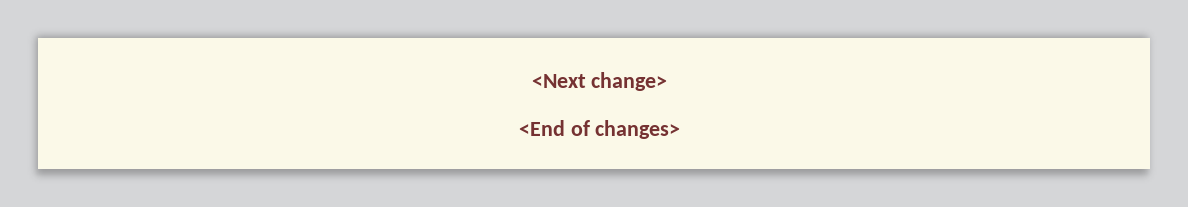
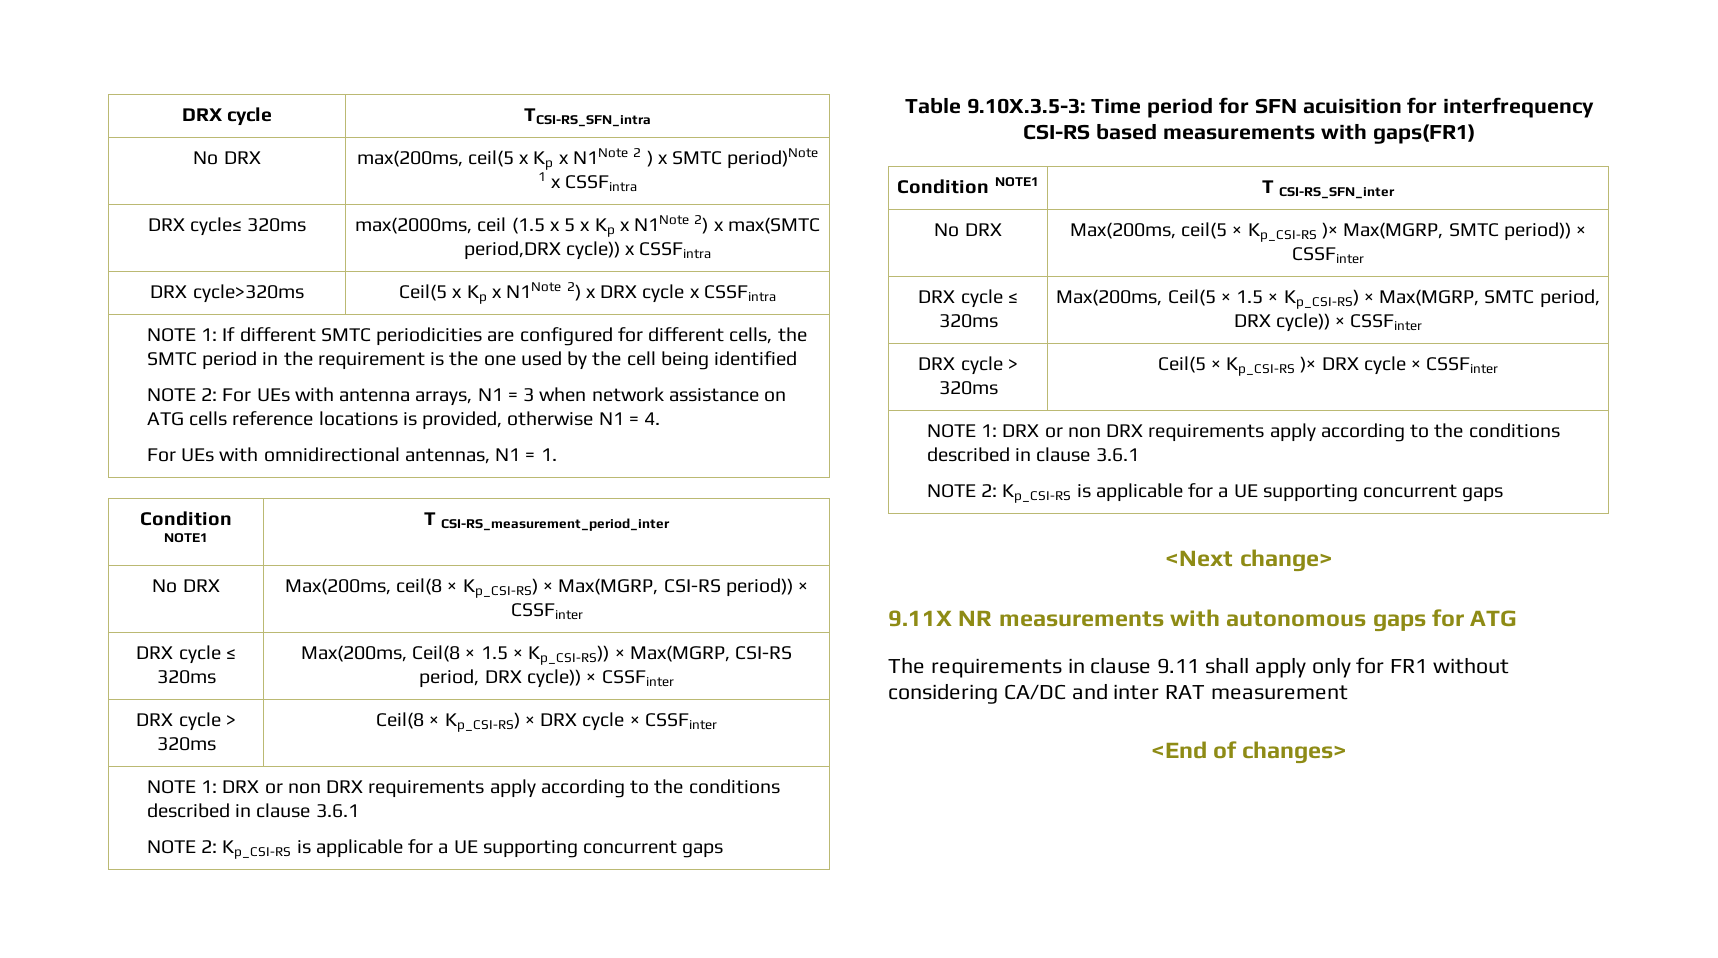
[531,72,668,91] <Next change> -> [181,107,273,126] [524,108,651,127] [193,151,261,165] [356,148,819,170] [537,172,638,192] [147,217,307,236] [355,215,820,237] [463,241,712,260] [150,284,304,303] [399,282,776,304] [146,327,807,346] [146,351,798,370] [146,387,787,406] [146,411,661,430] [146,447,557,464] [140,511,232,526] [164,533,208,543] [423,512,671,531] [152,579,220,593] [284,578,809,598] [510,603,583,620] [136,645,236,664] [156,670,216,684] [300,645,793,665] [419,669,674,688] [136,712,236,731] [156,737,216,751] [376,712,717,732] [146,779,780,798] [146,803,359,818] [146,839,724,859] [904,97,1595,118] [1023,123,1475,144] [897,177,1039,194] [1261,180,1396,199] [934,223,1002,237] [1069,222,1587,242] [1292,247,1364,264] [918,289,1018,308] [938,314,998,328] [1056,289,1600,309] [1233,313,1423,332] [918,356,1018,375] [938,381,998,395] [1157,356,1499,376] [926,423,1560,442] [926,447,1139,462] [926,483,1504,503] [1165,549,1333,572] [888,609,1518,632] [888,657,1510,678] [888,683,1349,704] DRX cycle | TCSI-RS_SFN_intra // No DRX | max(200ms, ceil(5 x Kp x N1Note 2 ) x SMTC period)Note 1 x CSSFintra // DRX cycle≤ 320ms | max(2000ms, ceil (1.5 x 5 x Kp x N1Note 2) x max(SMTC period,DRX cycle)) x CSSFintra // DRX cycle>320ms | Ceil(5 x Kp x N1Note 2) x DRX cycle x CSSFintra // NOTE 1: If different SMTC periodicities are configured for different cells, the SMTC period in the requirement is the one used by the cell being identified // NOTE 2: For UEs with antenna arrays, N1 = 3 when network assistance on ATG cells reference locations is provided, otherwise N1 = 4. // For UEs with omnidirectional antennas, N1 = 1. // Condition NOTE1 | T CSI-RS_measurement_period_inter // No DRX | Max(200ms, ceil(8 × Kp_CSI-RS) × Max(MGRP, CSI-RS period)) × CSSFinter // DRX cycle ≤ 320ms | Max(200ms, Ceil(8 × 1.5 × Kp_CSI-RS)) × Max(MGRP, CSI-RS period, DRX cycle)) × CSSFinter // DRX cycle > 320ms | Ceil(8 × Kp_CSI-RS) × DRX cycle × CSSFinter // NOTE 1: DRX or non DRX requirements apply according to the conditions described in clause 3.6.1 // NOTE 2: Kp_CSI-RS is applicable for a UE supporting concurrent gaps // Table 9.10X.3.5-3: Time period for SFN acuisition for interfrequency CSI-RS based measurements with gaps(FR1) // Condition NOTE1 | T CSI-RS_SFN_inter // No DRX | Max(200ms, ceil(5 × Kp_CSI-RS )× Max(MGRP, SMTC period)) × CSSFinter // DRX cycle ≤ 320ms | Max(200ms, Ceil(5 × 1.5 × Kp_CSI-RS) × Max(MGRP, SMTC period, DRX cycle)) × CSSFinter // DRX cycle > 320ms | Ceil(5 × Kp_CSI-RS )× DRX cycle × CSSFinter // NOTE 1: DRX or non DRX requirements apply according to the conditions described in clause 3.6.1 // NOTE 2: Kp_CSI-RS is applicable for a UE supporting concurrent gaps // <Next change> // 9.11X NR measurements with autonomous gaps for ATG // The requirements in clause 9.11 shall apply only for FR1 without considering CA/DC and inter RAT measurement

